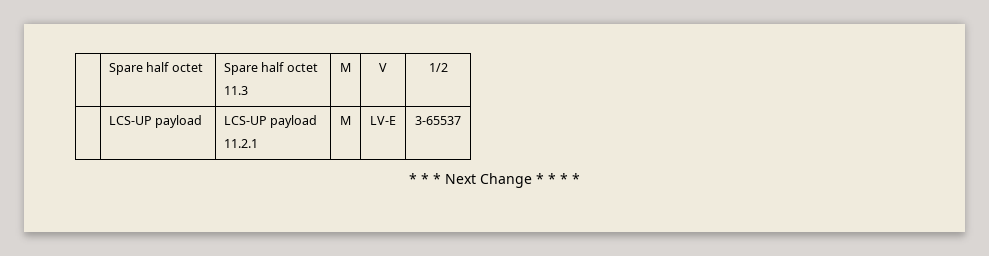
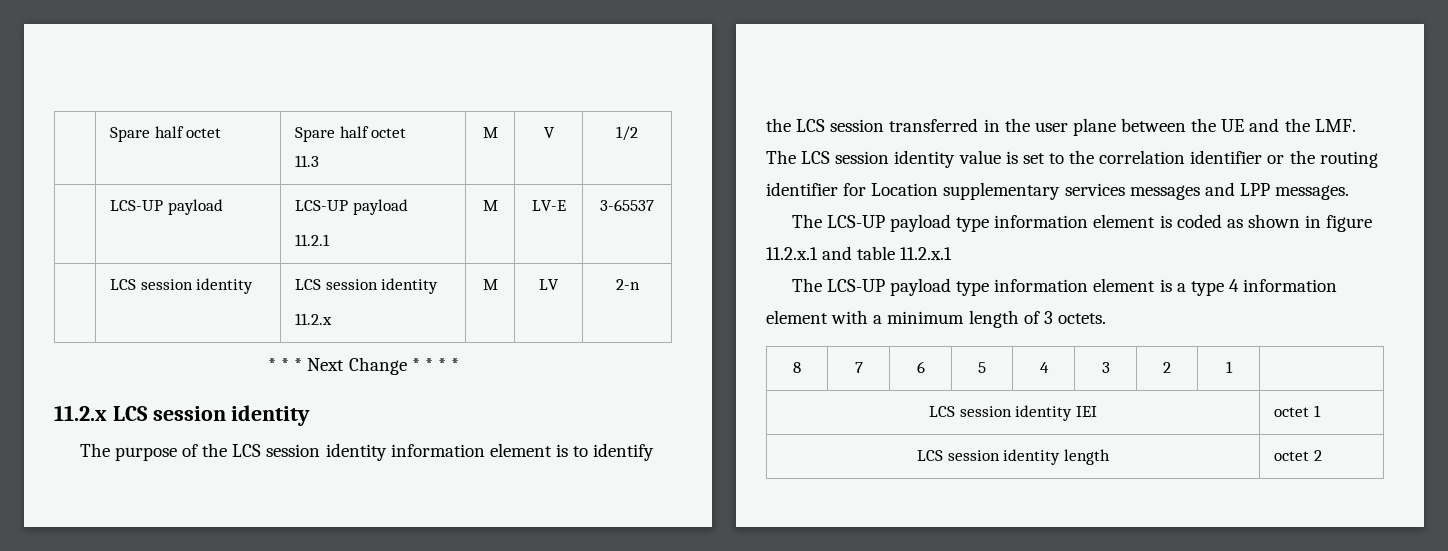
(461, 120) none -> [110,278,254,294] [295,278,439,294] [295,313,333,325] [482,279,498,290] [539,279,559,290] [615,279,640,290] // | LCS session identity | LCS session identity // 11.2.x | M | LV | 2-n
(580, 178) none -> [54,405,311,426] [79,443,655,461] [766,118,1356,136] [766,150,1378,168] [766,182,1350,200] [791,214,1373,232] [766,246,953,260] [791,278,1338,296] [766,310,1106,328] [793,362,801,373] [854,362,863,373] [916,361,925,373] [978,362,986,373] [1039,362,1049,373] [1101,362,1110,373] [1163,362,1171,373] [1225,361,1233,373] [929,405,1097,421] [1274,405,1321,417] [917,449,1110,465] [1274,450,1322,461] // 11.2.x LCS session identity // The purpose of the LCS session identity information element is to identify the LCS session transferred in the user plane between the UE and the LMF. The LCS session identity value is set to the correlation identifier or the routing identifier for Location supplementary services messages and LPP messages. // The LCS-UP payload type information element is coded as shown in figure 11.2.x.1 and table 11.2.x.1 // The LCS-UP payload type information element is a type 4 information element with a minimum length of 3 octets. // 8 | 7 | 6 | 5 | 4 | 3 | 2 | 1 | // LCS session identity IEI | octet 1 // LCS session identity length | octet 2

